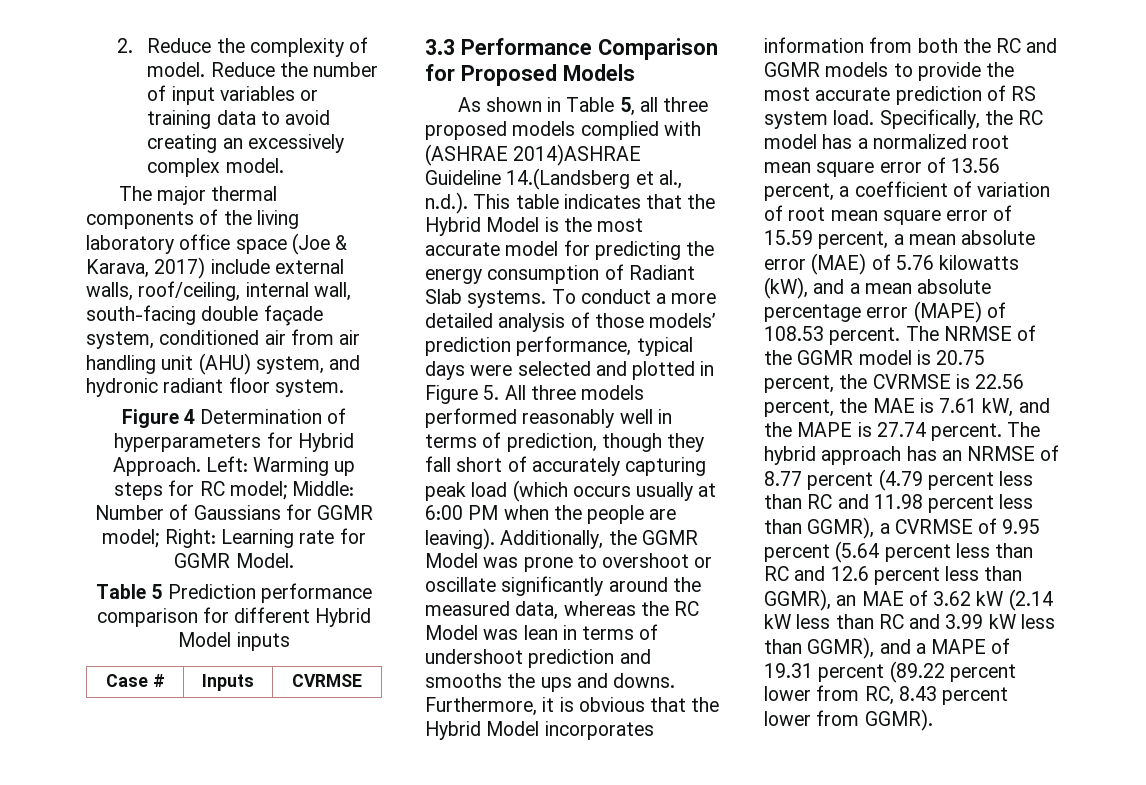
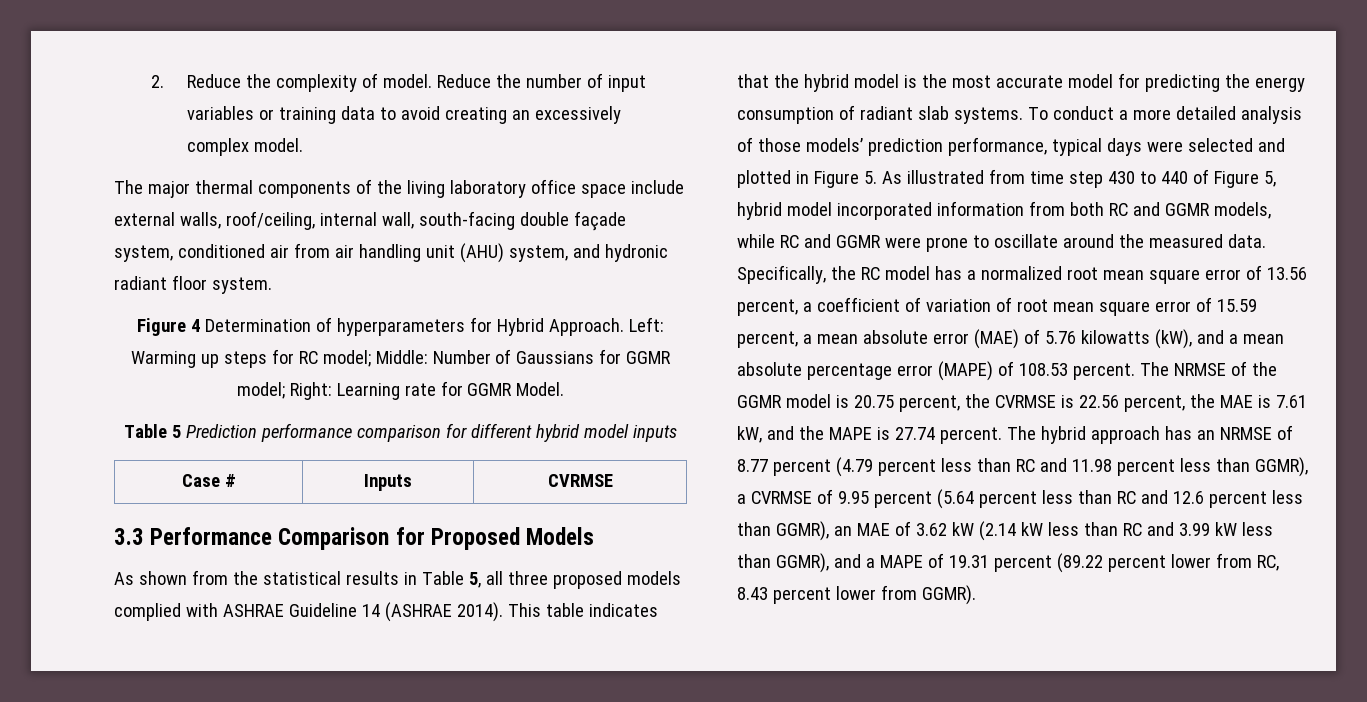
[291,233,348,255] [86,257,206,279] (Joe & Karava, 2017) -> (626, 191) none
[315,608,372,627] [178,632,232,647] Hybrid Model -> [535,424,629,442] hybrid model
(542, 104) none -> [191,570,399,585] from the statistical results
[425,144,642,166] [425,168,682,190] [425,192,468,214] (ASHRAE 2014)ASHRAE Guideline 14.(Landsberg et al., n.d.). -> [222,602,503,622] ASHRAE Guideline 14 (ASHRAE 2014).
[425,217,540,236] Hybrid Model -> [803,74,899,92] hybrid model
[628,265,695,280] [425,289,462,304] Radiant Slab -> [859,106,949,120] radiant slab
[504,385,645,400] [425,408,672,428] [425,432,705,452] [425,456,707,476] [425,480,717,502] [425,505,677,524] [425,528,698,550] [425,553,713,572] [425,576,701,596] [425,601,700,620] [425,624,659,640] [425,649,651,668] [425,673,676,692] [425,697,720,716] [425,721,654,740] [764,37,1058,53] [764,62,1015,81] [764,85,1037,105] [764,110,875,129] All three models performed reasonably well in terms of prediction, though they fall short of accurately capturing peak load (which occurs usually at 6:00 PM when the people are leaving). Additionally, the GGMR Model was prone to overshoot or oscillate significantly around the measured data, whereas the RC Model was lean in terms of undershoot prediction and smooths the ups and downs. Furthermore, it is obvious that the Hybrid Model incorporates information from both the RC and GGMR models to provide the most accurate prediction of RS system load. -> [881,169,1276,188] [737,201,1271,220] [737,234,1266,252] As illustrated from time step 430 to 440 of Figure 5, hybrid model incorporated information from both RC and GGMR models, while RC and GGMR were prone to oscillate around the measured data.

